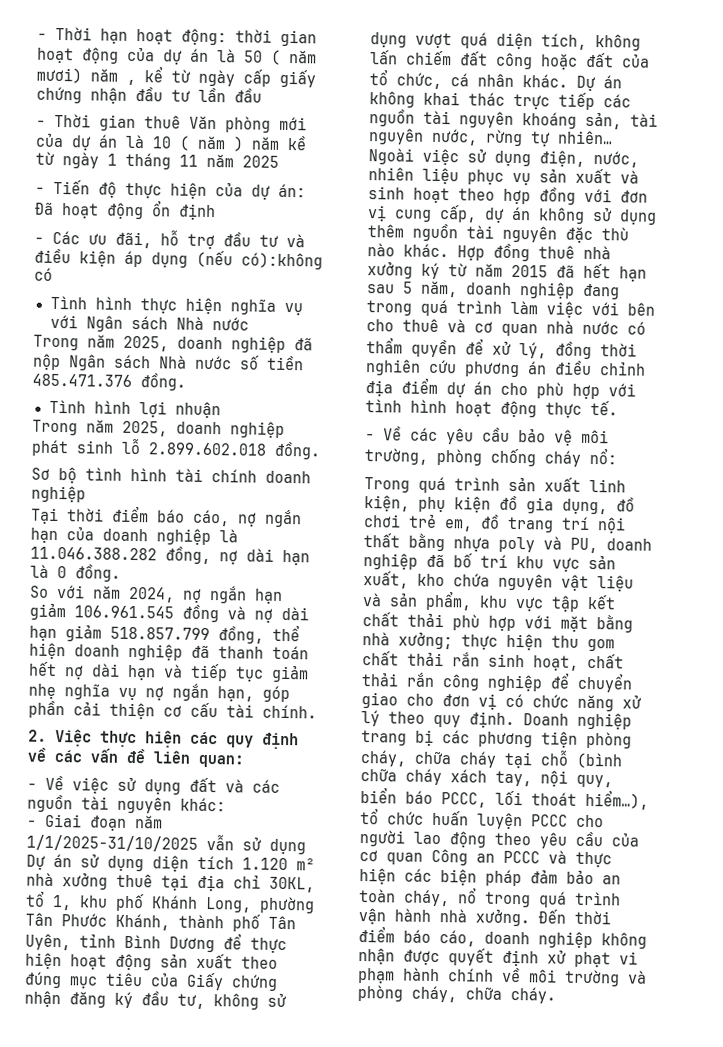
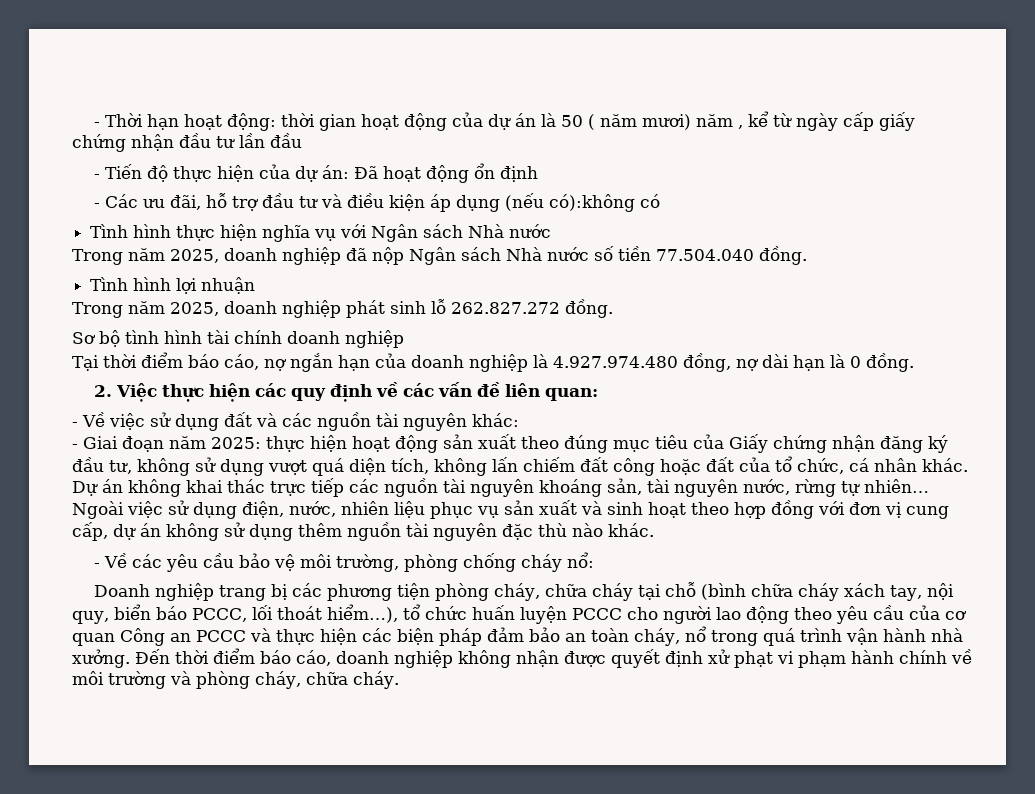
[36,113,307,133] [35,132,307,152] [35,151,279,170] // - Thời gian thuê Văn phòng mới của dự án là 10 ( năm ) năm kề từ ngày 1 tháng 11 năm 2025 -> (302, 140) none
[32,373,132,387] 485.471.376 -> [656,249,754,261] 77.504.040
[148,442,267,456] 2.899.602.018 -> [451,302,560,314] 262.827.272
[30,546,157,561] 11.046.388.282 -> [553,356,678,368] 4.927.974.480
[30,585,283,604] [29,602,309,623] [29,624,300,644] [29,642,309,661] [28,661,309,683] [28,682,290,703] [28,700,317,720] // So với năm 2024, nợ ngắn hạn giảm 106.961.545 đồng và nợ dài hạn giảm 518.857.799 đồng, thể hiện doanh nghiệp đã thanh toán hết nợ dài hạn và tiếp tục giảm nhẹ nghĩa vụ nợ ngắn hạn, góp phần cải thiện cơ cấu tài chính. -> (914, 362) none
[26,834,306,855] [26,853,315,872] [26,872,315,893] [25,890,315,914] [25,912,296,932] [25,933,242,953] 1/1/2025-31/10/2025 vẫn sử dụng Dự án sử dụng diện tích 1.120 m² nhà xưởng thuê tại địa chỉ 30KL, tổ 1, khu phố Khánh Long, phường Tân Phước Khánh, thành phố Tân Uyên, tỉnh Bình Dương để -> [211,437,261,449] 2025:
[457,243,611,262] [367,261,647,282] [367,280,620,300] [366,299,655,318] [366,318,646,337] [366,337,637,359] [365,359,646,378] [365,377,636,400] [365,399,618,418] Hợp đồng thuê nhà xưởng ký từ năm 2015 đã hết hạn sau 5 năm, doanh nghiệp đang trong quá trình làm việc với bên cho thuê và cơ quan nhà nước có thẩm quyền để xử lý, đồng thời nghiên cứu phương án điều chỉnh địa điểm dự án cho phù hợp với tình hình hoạt động thực tế. -> (654, 530) none
[364,476,626,494] [364,495,635,515] [363,513,626,534] [363,532,652,554] [363,553,616,572] [363,571,634,592] [362,590,616,612] [362,612,633,633] [362,631,615,652] [362,651,624,671] [361,671,633,693] [361,692,641,712] [361,710,515,729] Trong quá trình sản xuất linh kiện, phụ kiện đồ gia dụng, đồ chơi trẻ em, đồ trang trí nội thất bằng nhựa poly và PU, doanh nghiệp đã bố trí khu vực sản xuất, kho chứa nguyên vật liệu và sản phẩm, khu vực tập kết chất thải phù hợp với mặt bằng nhà xưởng; thực hiện thu gom chất thải rắn sinh hoạt, chất thải rắn công nghiệp để chuyển giao cho đơn vị có chức năng xử lý theo quy định. -> (594, 560) none

